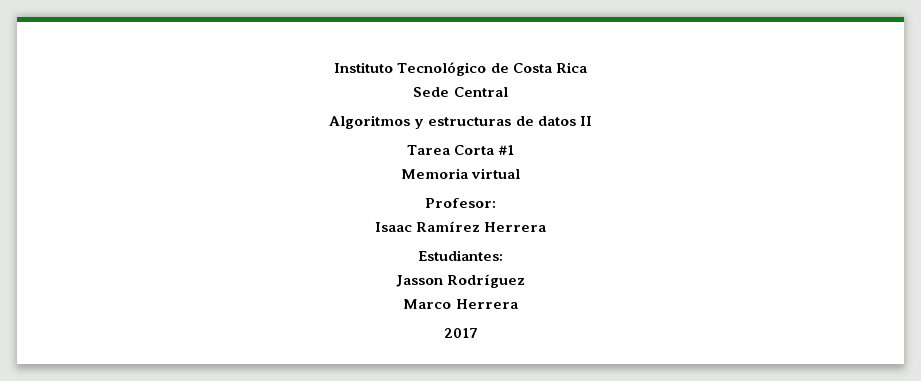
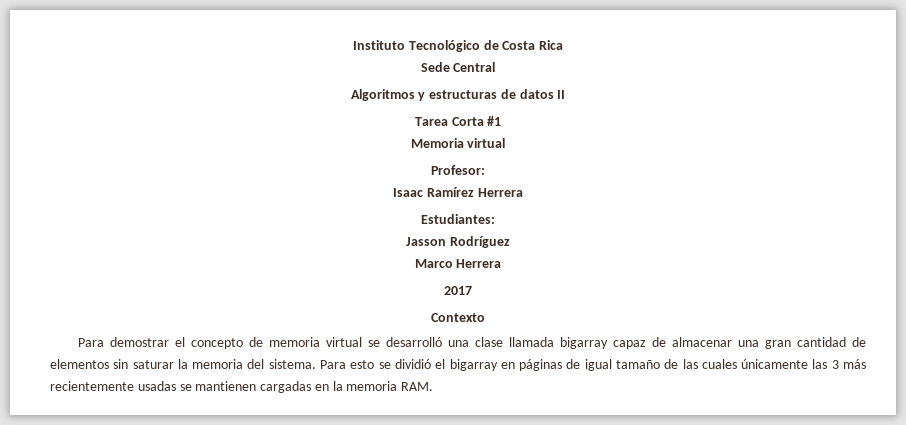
(478, 333) none -> [431,313,485,322] [77,337,866,349] [50,359,866,371] [50,381,434,393] // Contexto // Para demostrar el concepto de memoria virtual se desarrolló una clase llamada bigarray capaz de almacenar una gran cantidad de elementos sin saturar la memoria del sistema. Para esto se dividió el bigarray en páginas de igual tamaño de las cuales únicamente las 3 más recientemente usadas se mantienen cargadas en la memoria RAM.

